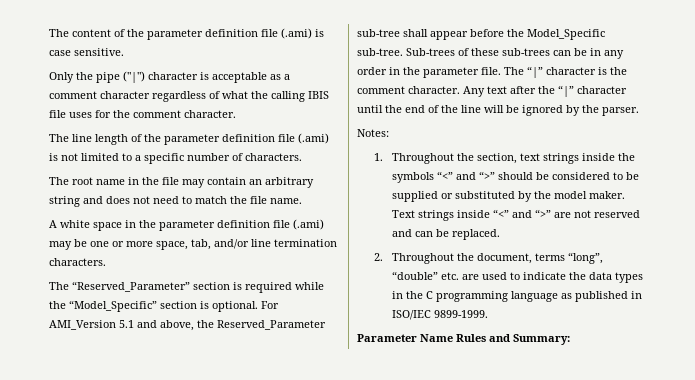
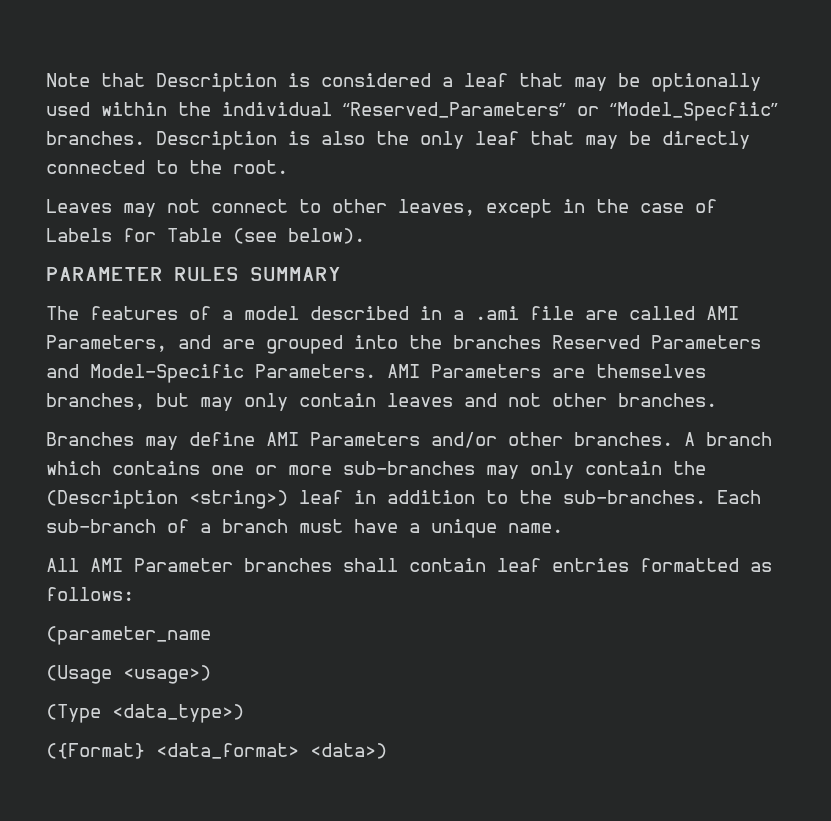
[49,28,324,40] [49,48,124,56] [49,71,290,83] [49,91,329,102] [49,110,236,118] [49,133,329,145] [49,153,302,164] [49,177,314,188] [49,196,302,207] [49,219,324,231] [49,239,337,250] [49,258,106,266] [49,281,324,293] [49,300,279,312] [49,320,326,331] [357,29,605,40] [357,48,624,59] [357,66,627,78] [357,85,627,97] [357,105,639,116] [357,129,389,137] [374,153,635,164] [391,171,639,183] [391,191,625,202] [391,209,640,221] [391,229,500,240] [374,252,603,264] [391,271,643,283] [391,291,642,302] [391,310,488,320] [357,334,570,345] The content of the parameter definition file (.ami) is case sensitive. // Only the pipe ("|") character is acceptable as a comment character regardless of what the calling IBIS file uses for the comment character. // The line length of the parameter definition file (.ami) is not limited to a specific number of characters. // The root name in the file may contain an arbitrary string and does not need to match the file name. // A white space in the parameter definition file (.ami) may be one or more space, tab, and/or line termination characters. // The “Reserved_Parameter” section is required while the “Model_Specific” section is optional. For AMI_Version 5.1 and above, the Reserved_Parameter sub-tree shall appear before the Model_Specific sub-tree. Sub-trees of these sub-trees can be in any order in the parameter file. The “|” character is the comment character. Any text after the “|” character until the end of the line will be ignored by the parser. // Notes: // 1. Throughout the section, text strings inside the symbols “<” and “>” should be considered to be supplied or substituted by the model maker. Text strings inside “<” and “>” are not reserved and can be replaced. // 2. Throughout the document, terms “long”, “double” etc. are used to indicate the data types in the C programming language as published in ISO/IEC 9899-1999. // Parameter Name Rules and Summary: -> [46,73,761,92] [46,102,778,121] [46,131,750,150] [46,160,288,174] [46,199,717,218] [46,228,365,244] [46,267,341,281] [46,306,739,320] [46,335,761,354] [46,364,706,383] [46,393,717,411] [46,432,772,450] [46,461,706,479] [46,490,761,509] [46,519,563,538] [46,558,772,572] [46,587,134,601] [46,626,211,645] [46,665,211,684] [46,704,244,723] [46,743,387,759] Note that Description is considered a leaf that may be optionally used within the individual “Reserved_Parameters” or “Model_Specfiic” branches. Description is also the only leaf that may be directly connected to the root. // Leaves may not connect to other leaves, except in the case of Labels for Table (see below). // PARAMETER RULES SUMMARY // The features of a model described in a .ami file are called AMI Parameters, and are grouped into the branches Reserved Parameters and Model-Specific Parameters. AMI Parameters are themselves branches, but may only contain leaves and not other branches. // Branches may define AMI Parameters and/or other branches. A branch which contains one or more sub-branches may only contain the (Description <string>) leaf in addition to the sub-branches. Each sub-branch of a branch must have a unique name. // All AMI Parameter branches shall contain leaf entries formatted as follows: // (parameter_name // (Usage <usage>) // (Type <data_type>) // ({Format} <data_format> <data>)

